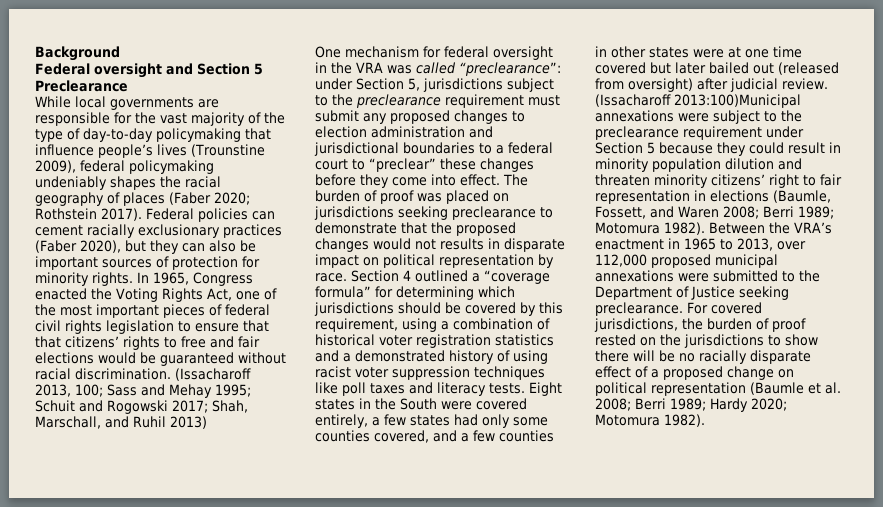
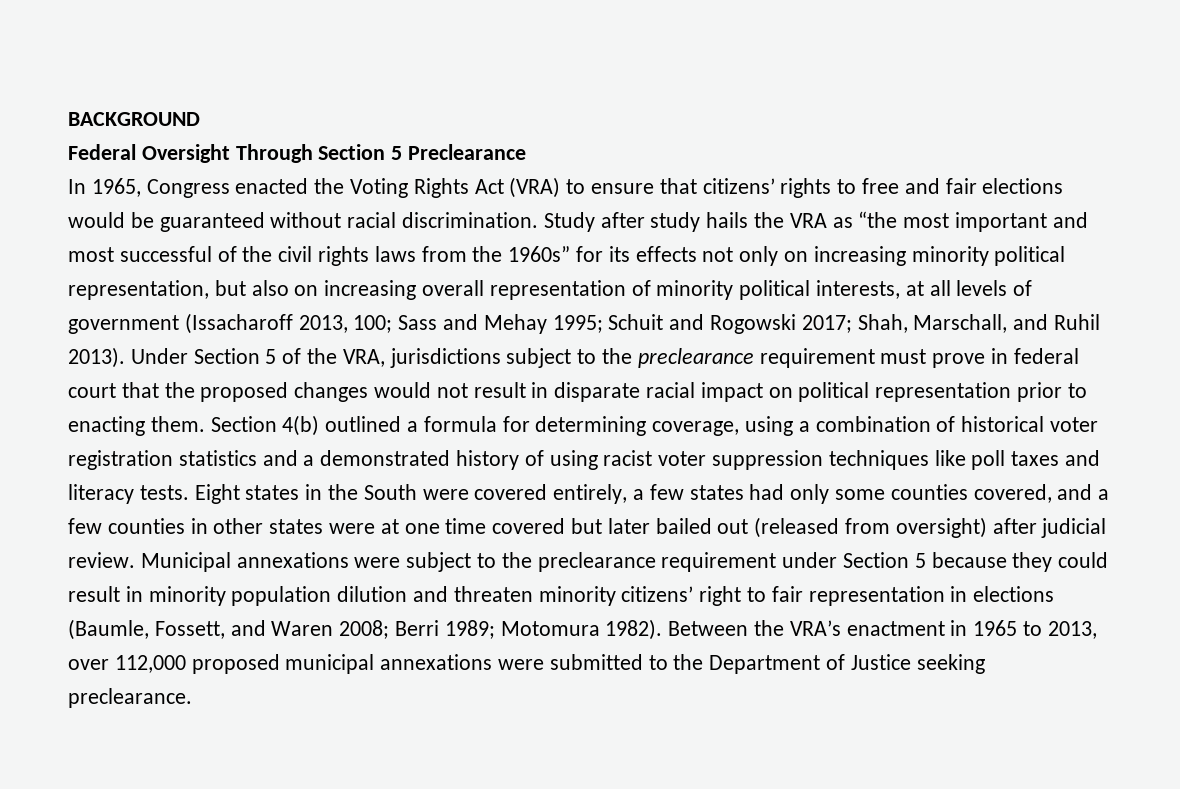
[35,46,120,61] [35,63,193,78] Background // Federal oversight and -> [68,112,200,126] [68,144,313,163] BACKGROUND // Federal Oversight Through
[35,96,219,110] [35,112,285,126] [35,128,271,142] [35,144,265,158] [35,160,214,174] [35,176,221,190] [35,192,250,206] [35,208,275,222] [35,224,282,238] [35,240,256,254] [35,256,260,270] [35,272,133,286] While local governments are responsible for the vast majority of the type of day-to-day policymaking that influence people’s lives (Trounstine 2009), federal policymaking undeniably shapes the racial geography of places (Faber 2020; Rothstein 2017). Federal policies can cement racially exclusionary practices (Faber 2020), but they can also be important sources of protection for minority rights. -> (527, 152) none
[206,288,277,301] [35,304,270,318] [35,320,174,334] Act, one of the most important pieces of federal civil rights legislation -> [474,177,561,198] Act (VRA)
[35,336,61,348] that -> (697, 186) none
(171, 374) none -> [543,211,1088,232] [68,246,1066,266] [68,280,1033,300] [68,315,179,334] Study after study hails the VRA as “the most important and most successful of the civil rights laws from the 1960s” for its effects not only on increasing minority political representation, but also on increasing overall representation of minority political interests, at all levels of government
[170,416,207,429] [315,46,553,60] [315,62,561,76] [315,78,420,91] 2013) // One mechanism for federal oversight in the VRA was called “preclearance”: under Section 5, -> [68,347,385,368] 2013). Under Section 5 of the VRA,
[315,110,525,124] [315,126,493,138] [314,142,553,156] [315,158,534,172] [315,174,528,188] [315,190,509,204] [314,206,553,220] [315,222,397,234] submit any proposed changes to election administration and jurisdictional boundaries to a federal court to “preclear” these changes before they come into effect. The burden of proof was placed on jurisdictions seeking preclearance to demonstrate -> [932,348,1079,368] [68,383,116,398] prove in federal court
[440,238,484,250] results -> [473,382,526,398] result
(565, 245) none -> [646,382,696,398] racial
[538,254,554,268] [315,270,550,284] [315,286,515,300] [314,302,563,316] [315,318,398,332] by race. Section 4 outlined a “coverage formula” for determining which jurisdictions should be covered by this requirement, -> [1017,382,1087,402] [68,415,740,436] prior to enacting them. Section 4(b) outlined a formula for determining coverage,
[595,94,801,108] (Issacharoff 2013:100)Municipal -> [140,552,231,572] Municipal
[687,302,762,314] [594,318,806,332] [595,334,818,348] [595,350,811,364] [595,366,794,380] [595,382,841,396] [595,398,787,412] [595,414,705,427] For covered jurisdictions, the burden of proof rested on the jurisdictions to show there will be no racially disparate effect of a proposed change on political representation (Baumle et al. 2008; Berri 1989; Hardy 2020; Motomura 1982). -> (192, 698) none

